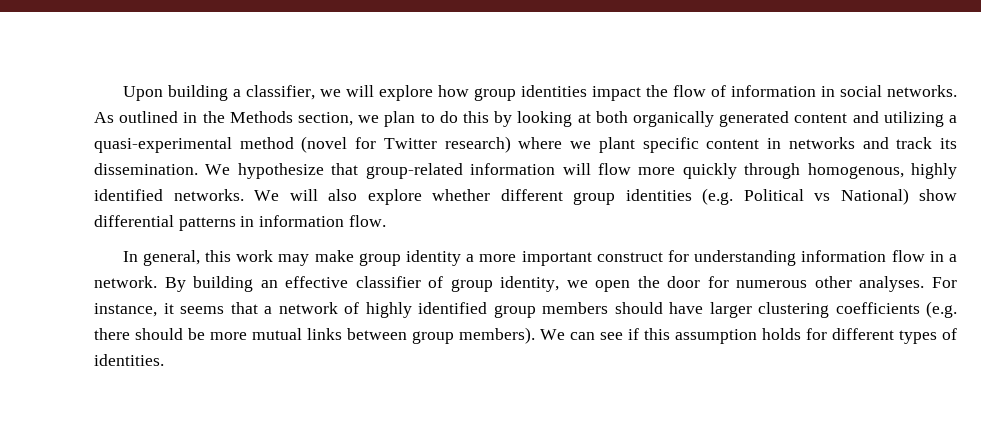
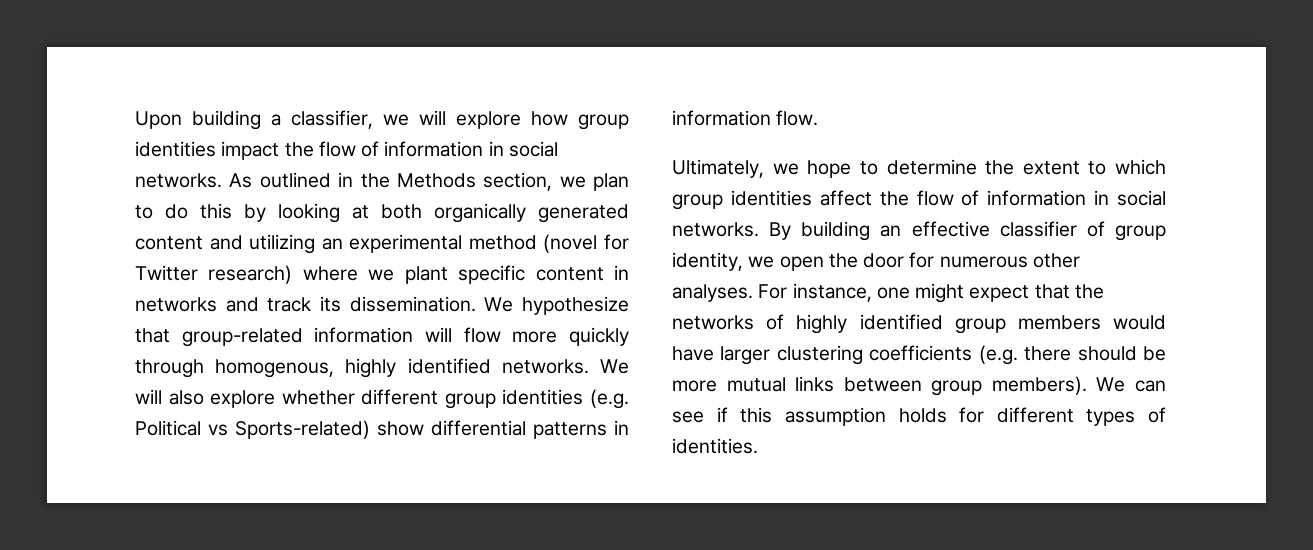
[949,115,958,123] [94,137,232,153] a quasi-experimental -> [321,234,463,253] an experimental
[840,188,909,205] National) -> [235,420,370,439] Sports-related)
[122,250,958,266] [94,276,157,288] In general, this work may make group identity a more important construct for understanding information flow in a network. -> [672,159,1166,178] [672,190,1166,210] [672,222,759,237] Ultimately, we hope to determine the extent to which group identities affect the flow of information in social networks.
[163,302,338,314] it seems that a network -> [876,283,1104,303] [672,315,754,330] one might expect that the networks
[614,302,663,314] should -> [1113,315,1166,330] would

